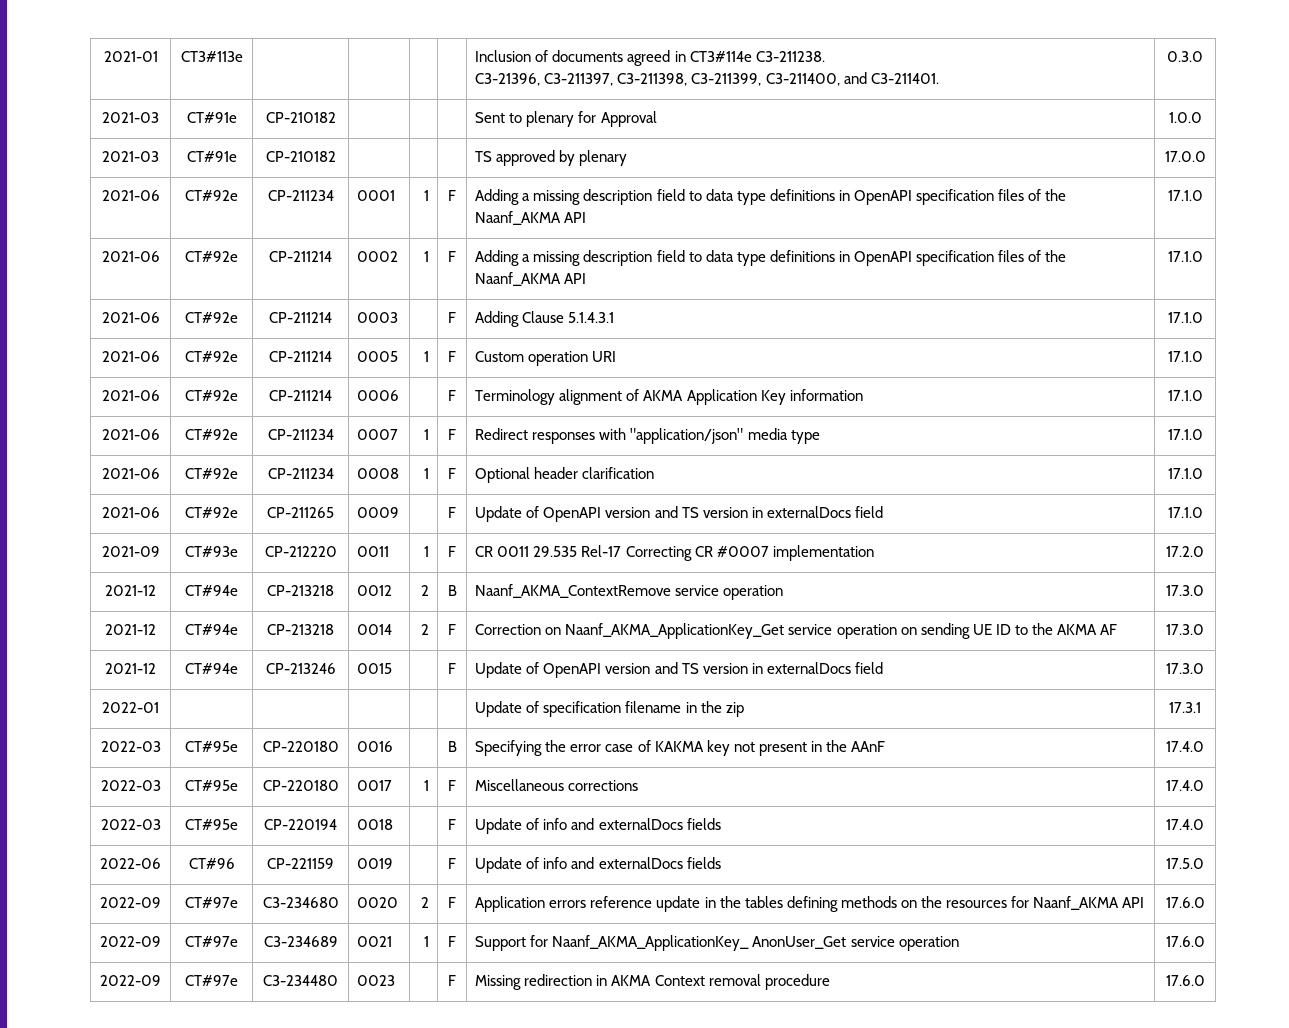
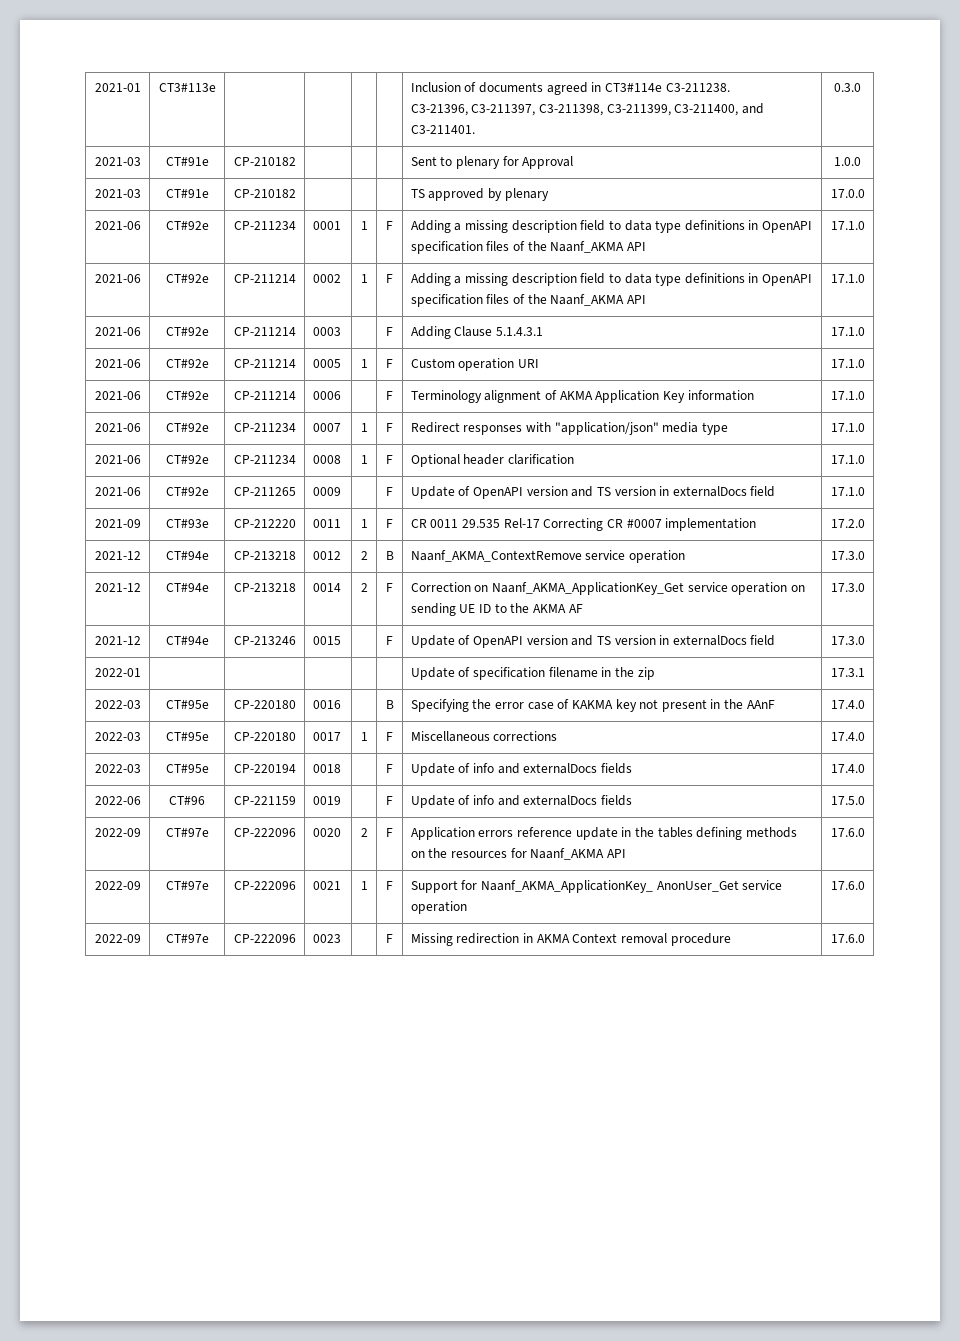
[262,897,339,908] C3-234680 -> [233,828,296,837] CP-222096
[263,936,338,947] C3-234689 -> [233,881,296,890] CP-222096
[263,975,338,986] C3-234480 -> [233,934,296,943] CP-222096

